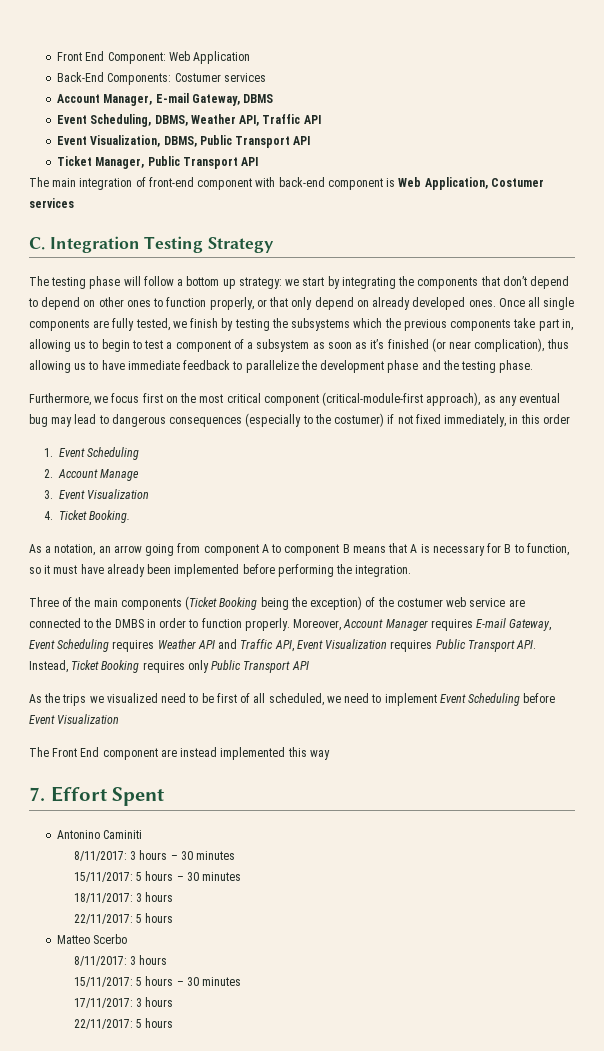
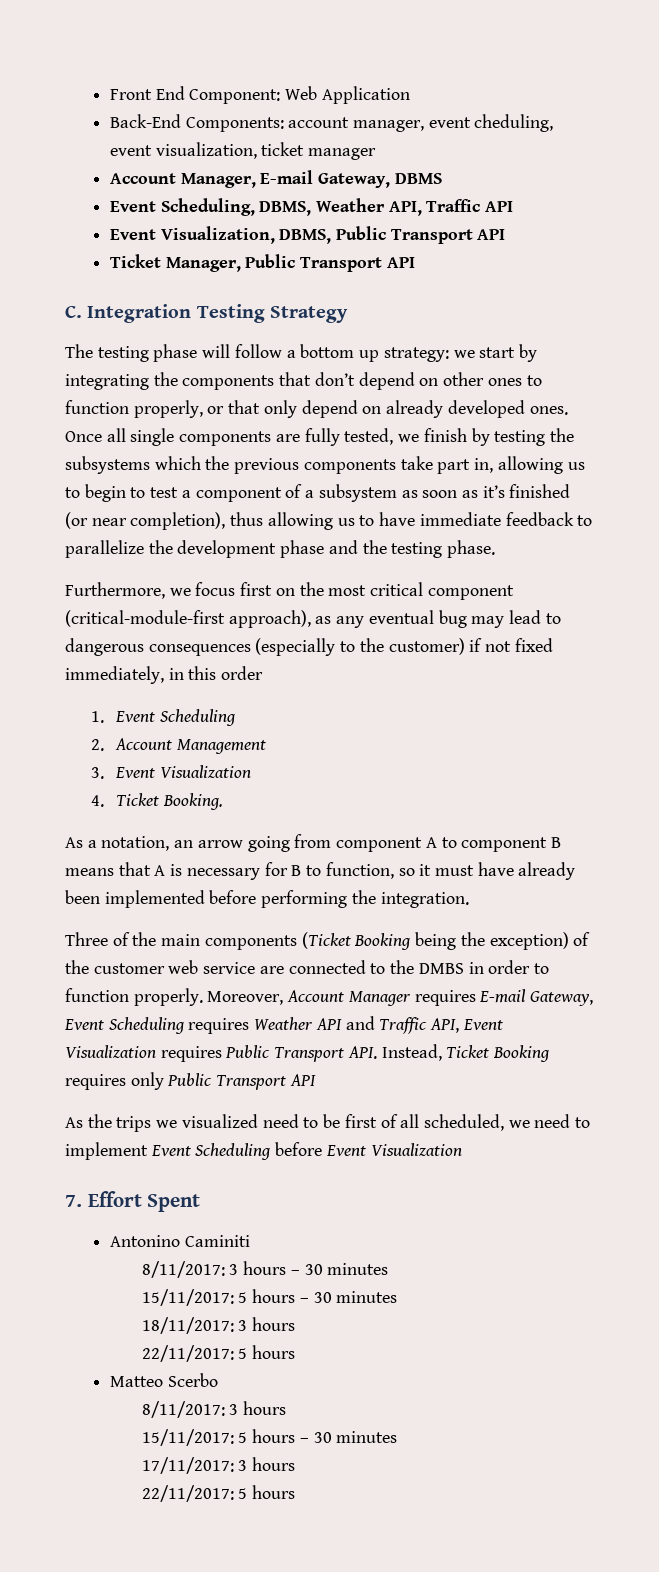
[174,73,266,82] Costumer services -> [288,114,554,132] [109,142,376,160] account manager, event cheduling, event visualization, ticket manager
[29,177,544,190] [29,198,74,208] // The main integration of front-end component with back-end component is Web Application, Costumer services -> (415, 262) none
[28,297,81,310] to depend -> (415, 381) none
[474,338,545,352] complication), -> [130,512,226,530] completion),
[334,413,385,427] costumer) -> [388,638,465,655] customer)
[100,469,140,481] Manage -> [176,739,266,754] Management
[396,598,443,607] costumer -> [93,963,165,974] customer
[29,747,330,760] // The Front End component are instead implemented this way -> (462, 1149) none

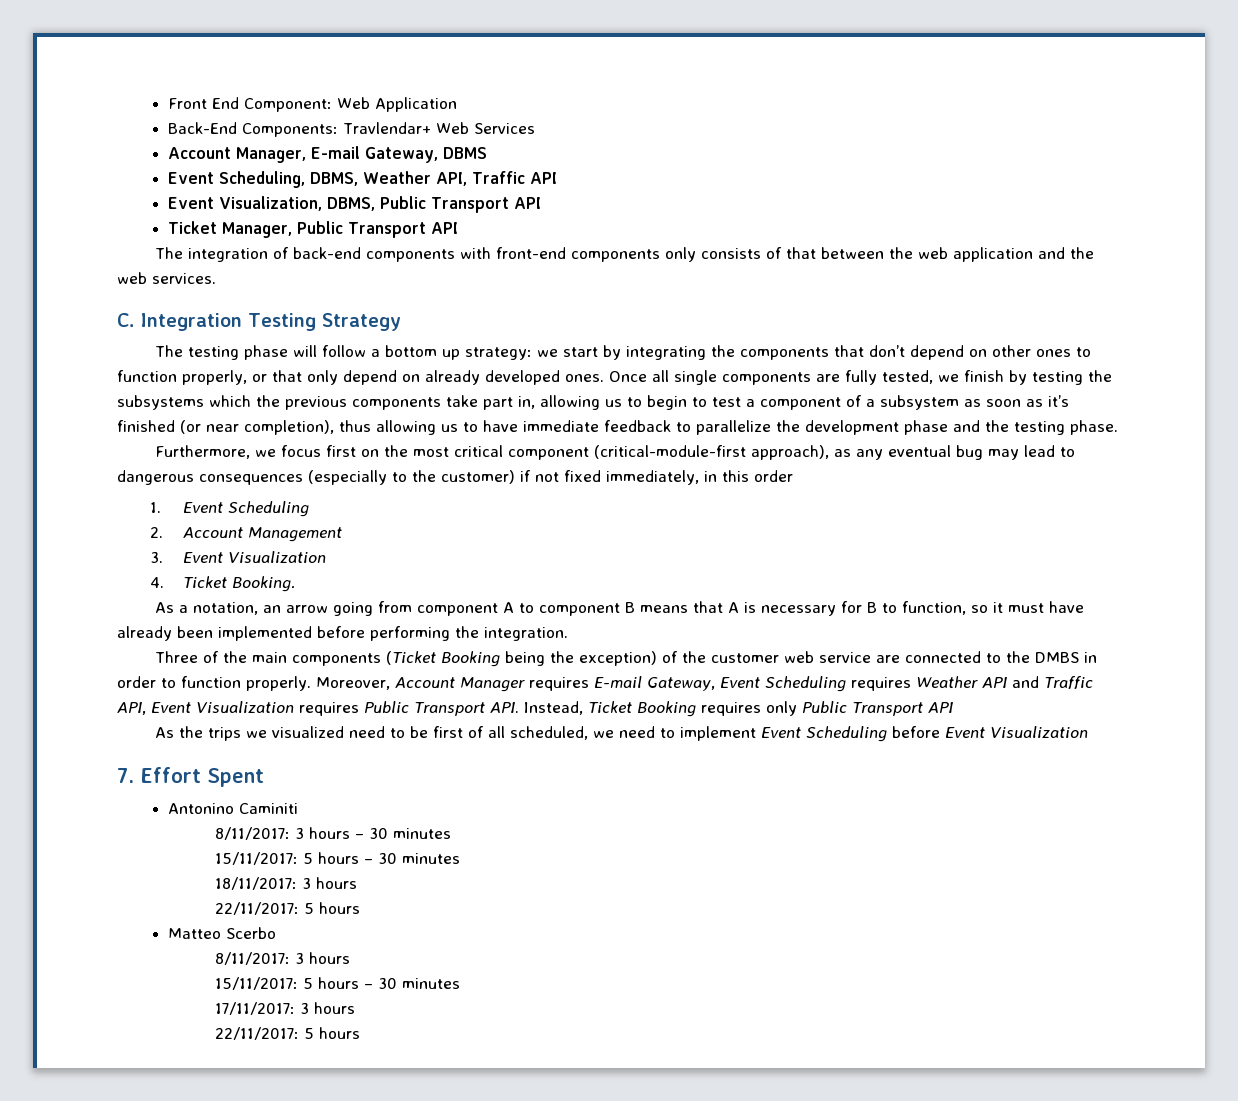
[288,114,554,132] [109,142,376,160] account manager, event cheduling, event visualization, ticket manager -> [343,122,536,134] Travlendar+ Web Services
(415, 262) none -> [155,247,1095,262] [117,272,216,284] // The integration of back-end components with front-end components only consists of that between the web application and the web services.

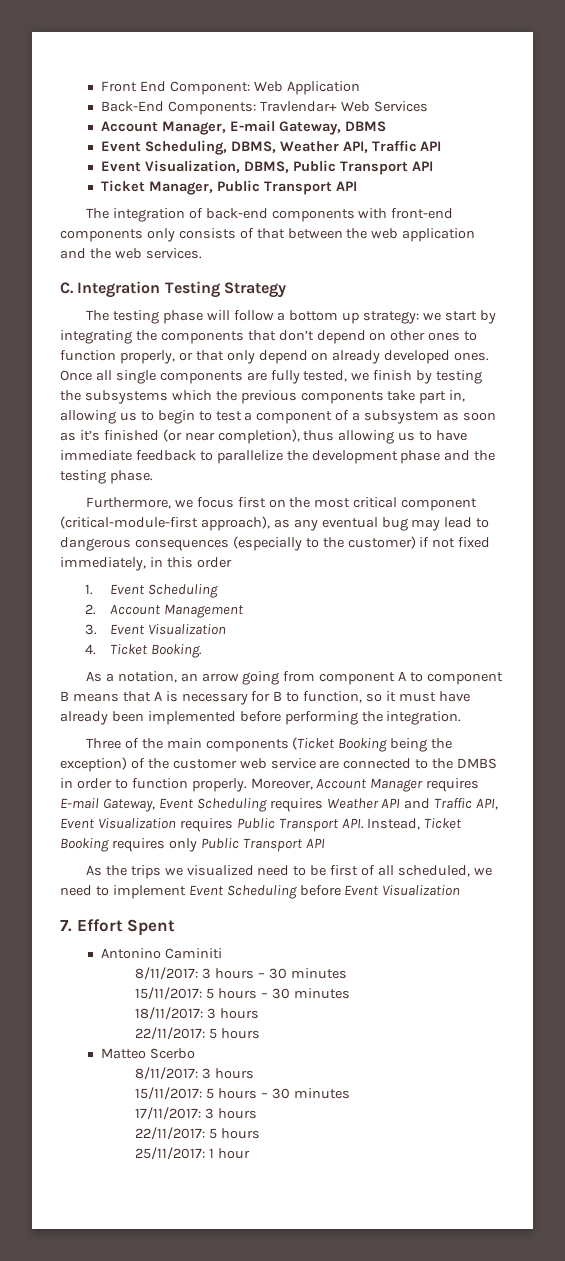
(361, 1033) none -> [135,1147,250,1160] // 25/11/2017: 1 hour

